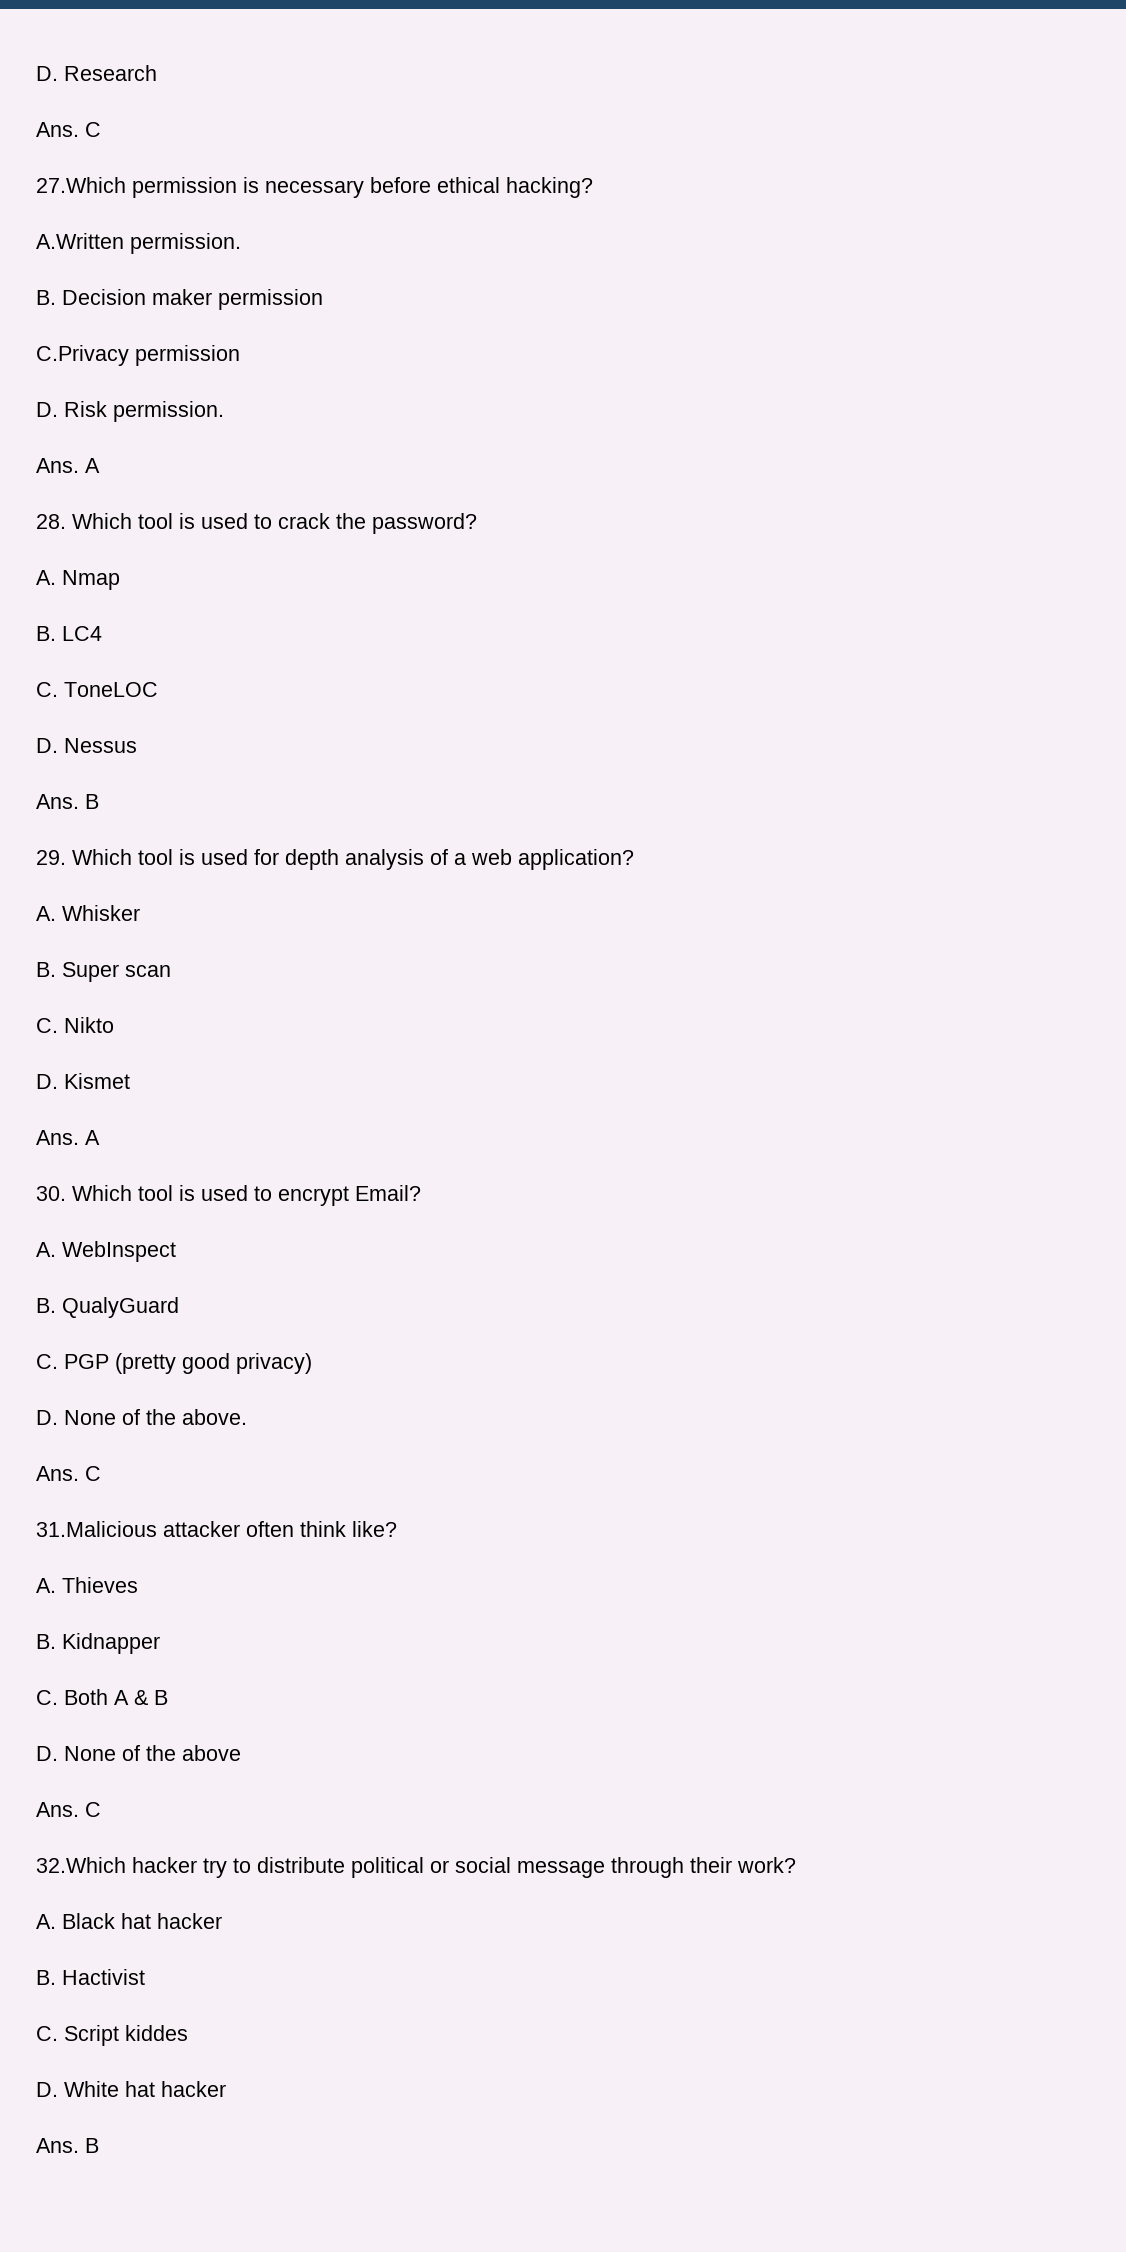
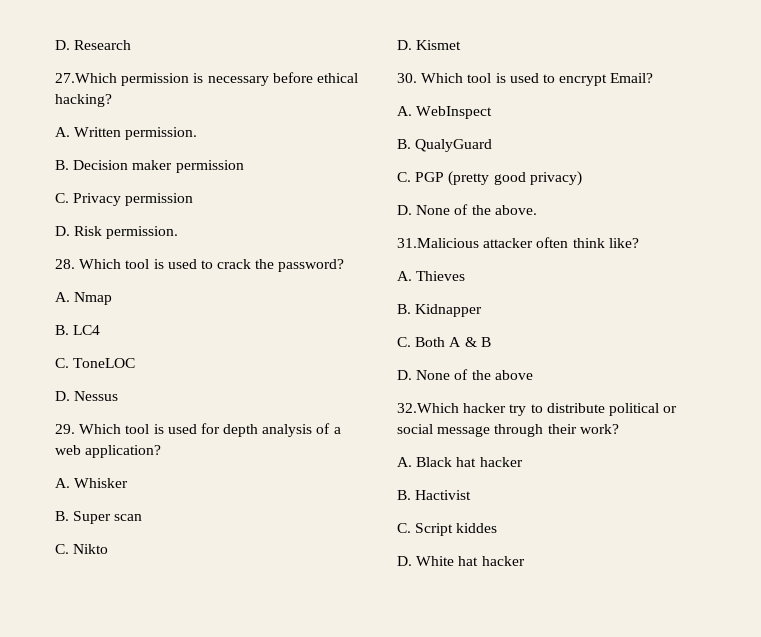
[36,122,101,137] // Ans. C -> (132, 45) none
[36,233,124,249] A.Written -> [55,127,122,137] A. Written
[36,345,129,366] C.Privacy -> [55,193,122,206] C. Privacy
[36,458,100,473] // Ans. A -> (179, 232) none
[36,794,99,809] // Ans. B -> (119, 396) none
[36,1130,100,1145] // Ans. A -> (462, 45) none
[36,1466,101,1481] // Ans. C -> (537, 210) none
[36,1802,101,1817] // Ans. C -> (533, 375) none
[36,2138,99,2153] // Ans. B -> (525, 561) none

